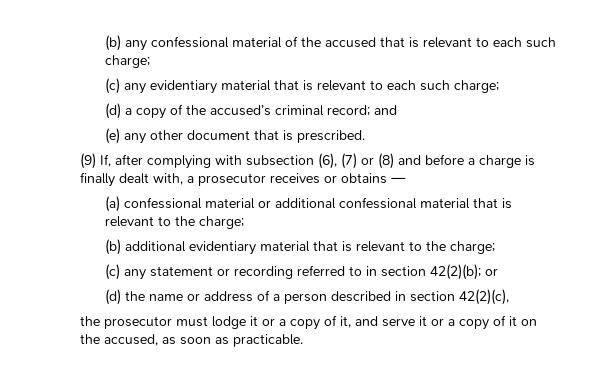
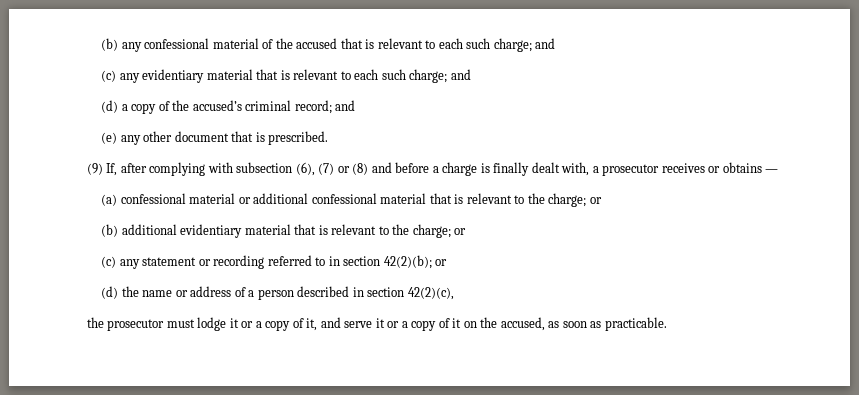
(150, 61) none -> [535,38,556,49] and
(499, 86) none -> [450,69,471,80] and
(244, 222) none -> [589,197,602,204] or
(495, 247) none -> [454,228,467,235] or

